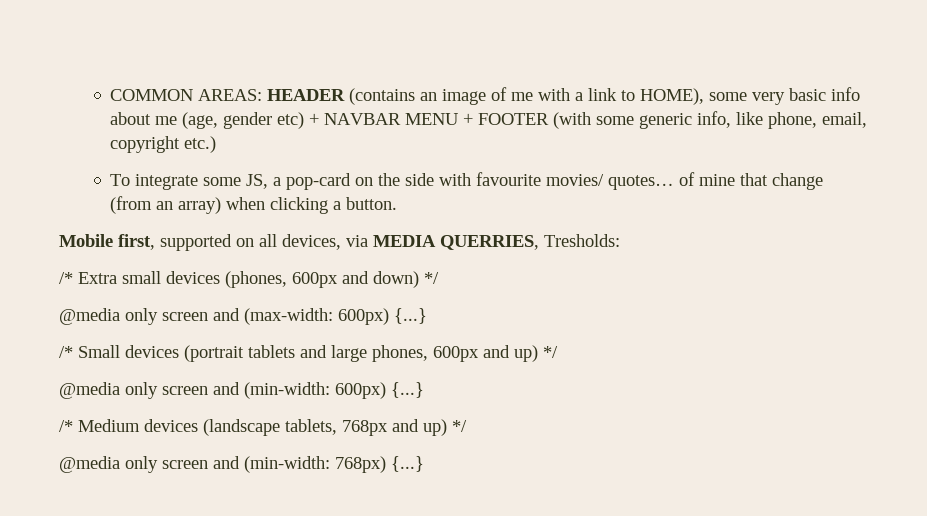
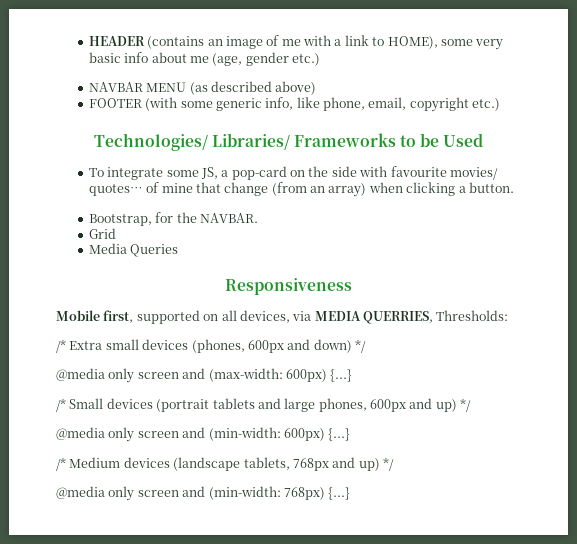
[110,89,263,101] COMMON AREAS: -> (88, 41) none
[277,112,474,129] etc) + NAVBAR MENU + -> [292,53,321,66] [88,81,317,95] etc.) // NAVBAR MENU (as described above) //
(217, 144) none -> [93,133,484,151] // Technologies/ Libraries/ Frameworks to be Used
(398, 203) none -> [88,212,258,226] [88,228,116,239] [88,243,179,257] [225,278,352,295] // Bootstrap, for the NAVBAR. // Grid // Media Queries // Responsiveness
[544,234,620,247] Tresholds: -> [436,310,509,321] Thresholds:

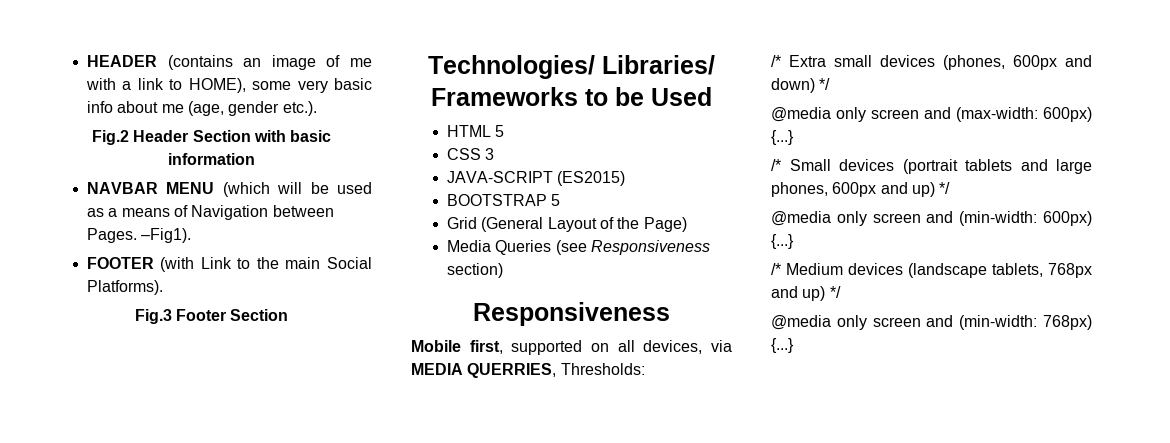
[292,53,321,66] [88,81,317,95] [88,97,501,112] etc.) // NAVBAR MENU (as described above) // FOOTER (with some generic info, like phone, email, copyright etc.) -> [282,101,317,116] [91,130,332,145] [168,153,255,165] [86,182,372,197] [86,205,334,220] [86,228,192,243] [86,257,372,272] [86,280,163,295] [134,309,289,324] etc.). // Fig.2 Header Section with basic information // NAVBAR MENU (which will be used as a means of Navigation between Pages. –Fig1). // FOOTER (with Link to the main Social Platforms). // Fig.3 Footer Section
[88,166,498,180] [88,182,514,197] [88,212,258,226] [88,228,116,239] To integrate some JS, a pop-card on the side with favourite movies/ quotes… of mine that change (from an array) when clicking a button. // Bootstrap, for the NAVBAR. // Grid -> [446,125,505,137] [446,148,495,160] [446,171,626,186] [446,194,561,206] [446,217,687,232] HTML 5 // CSS 3 // JAVA-SCRIPT (ES2015) // BOOTSTRAP 5 // Grid (General Layout of the Page)
(179, 250) none -> [555,240,710,255] [446,263,503,278] (see Responsiveness section)

